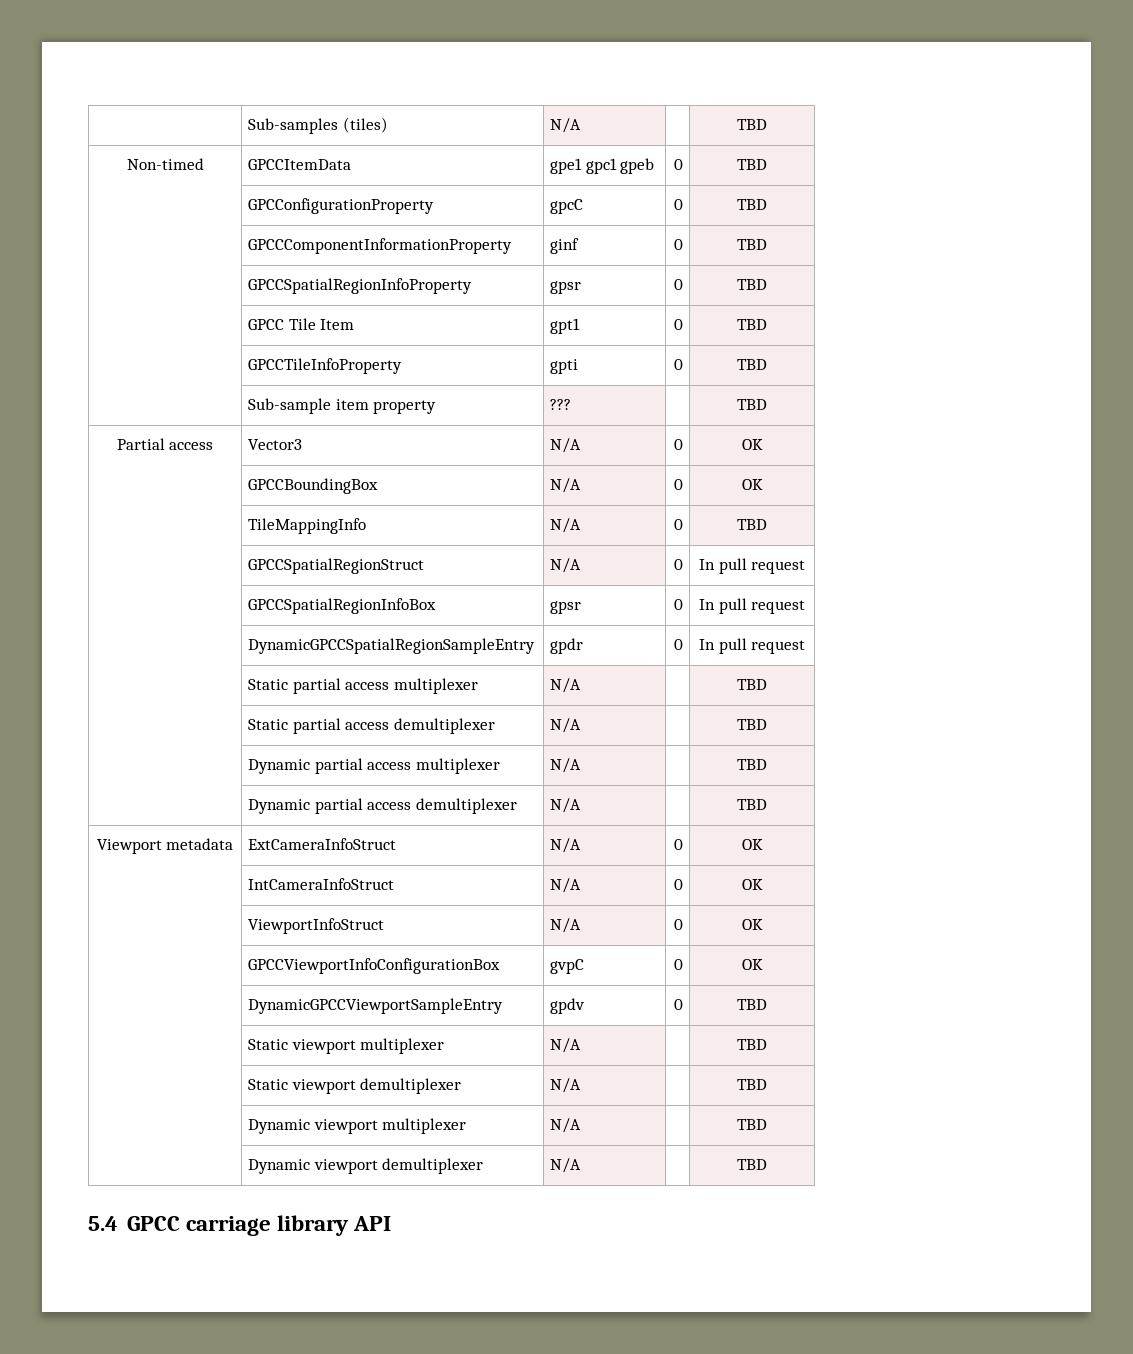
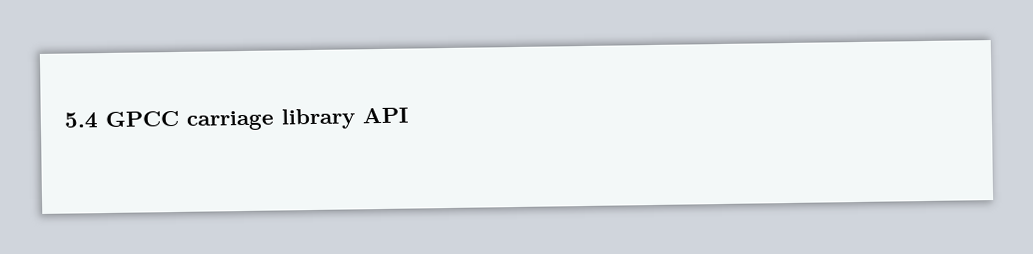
[248,117,388,134] [550,118,582,133] [737,119,767,130] [126,158,204,170] [248,159,352,170] [550,158,655,174] [673,159,683,170] [737,159,767,170] [248,198,435,214] [550,199,584,214] [673,199,683,210] [737,199,767,210] [248,238,513,254] [550,238,580,254] [673,239,683,250] [737,239,767,250] [248,278,473,294] [550,281,582,294] [673,279,683,290] [737,279,767,290] [248,318,355,330] [550,318,581,334] [673,319,683,330] [737,319,767,330] [248,358,403,374] [550,359,579,374] [673,359,683,370] [737,359,767,370] [248,398,437,414] [550,399,572,410] [737,399,767,410] [116,438,214,450] [248,439,303,450] [550,438,582,453] [673,439,683,450] [741,439,763,450] [248,478,379,494] [550,478,582,493] [673,479,683,490] [741,479,763,490] [248,518,367,534] [550,518,582,533] [673,519,683,530] [737,519,767,530] [248,558,425,574] [550,558,582,573] [673,559,683,570] [698,558,806,574] [248,598,437,614] [550,601,582,614] [673,599,683,610] [698,598,806,614] [248,638,536,654] [550,638,584,654] [673,639,683,650] [698,638,806,654] [248,678,479,694] [550,678,582,693] [737,679,767,690] [248,718,496,734] [550,718,582,733] [737,719,767,730] [248,758,501,774] [550,758,582,773] [737,759,767,770] [248,798,518,814] [550,798,582,813] [737,799,767,810] [96,838,234,854] [248,838,397,850] [550,838,582,853] [673,839,683,850] [741,839,763,850] [248,878,395,890] [550,878,582,893] [673,879,683,890] [741,879,763,890] [248,918,385,934] [550,918,582,933] [673,919,683,930] [741,919,763,930] [248,958,501,974] [550,959,585,974] [673,959,683,970] [741,959,763,970] [248,998,504,1014] [550,998,586,1014] [673,999,683,1010] [737,999,767,1010] [248,1038,445,1054] [550,1038,582,1053] [737,1039,767,1050] [248,1078,462,1094] [550,1078,582,1093] [737,1079,767,1090] [248,1118,467,1134] [550,1118,582,1133] [737,1119,767,1130] [248,1158,484,1174] [550,1158,582,1173] [737,1159,767,1170] | Sub-samples (tiles) | N/A | | TBD // Non-timed | GPCCItemData | gpe1 gpc1 gpeb | 0 | TBD // | GPCConfigurationProperty | gpcC | 0 | TBD // | GPCCComponentInformationProperty | ginf | 0 | TBD // | GPCCSpatialRegionInfoProperty | gpsr | 0 | TBD // | GPCC Tile Item | gpt1 | 0 | TBD // | GPCCTileInfoProperty | gpti | 0 | TBD // | Sub-sample item property | ??? | | TBD // Partial access | Vector3 | N/A | 0 | OK // | GPCCBoundingBox | N/A | 0 | OK // | TileMappingInfo | N/A | 0 | TBD // | GPCCSpatialRegionStruct | N/A | 0 | In pull request // | GPCCSpatialRegionInfoBox | gpsr | 0 | In pull request // | DynamicGPCCSpatialRegionSampleEntry | gpdr | 0 | In pull request // | Static partial access multiplexer | N/A | | TBD // | Static partial access demultiplexer | N/A | | TBD // | Dynamic partial access multiplexer | N/A | | TBD // | Dynamic partial access demultiplexer | N/A | | TBD // Viewport metadata | ExtCameraInfoStruct | N/A | 0 | OK // | IntCameraInfoStruct | N/A | 0 | OK // | ViewportInfoStruct | N/A | 0 | OK // | GPCCViewportInfoConfigurationBox | gvpC | 0 | OK // | DynamicGPCCViewportSampleEntry | gpdv | 0 | TBD // | Static viewport multiplexer | N/A | | TBD // | Static viewport demultiplexer | N/A | | TBD // | Dynamic viewport multiplexer | N/A | | TBD // | Dynamic viewport demultiplexer | N/A | | TBD // -> (64, 120) none

